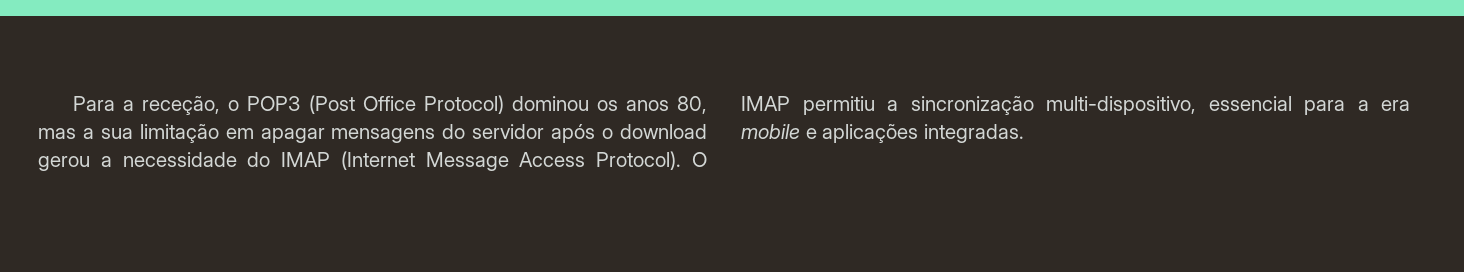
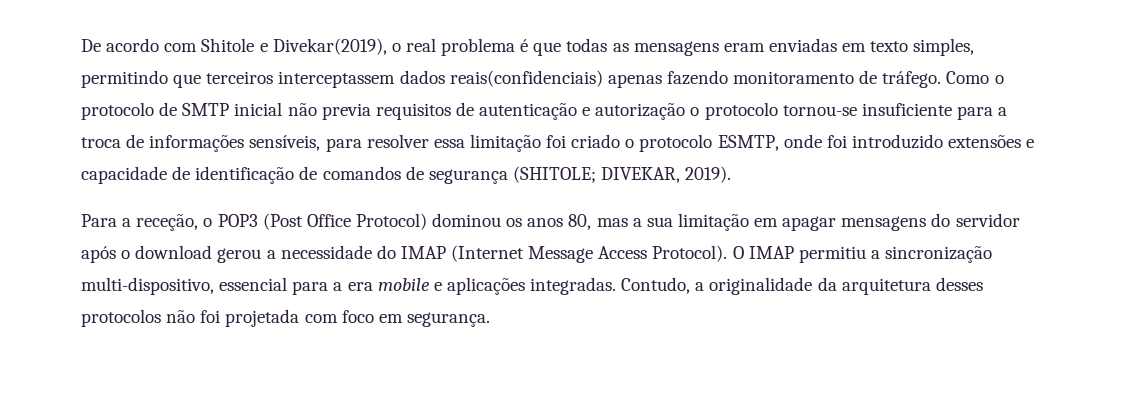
(73, 103) none -> [81,38,975,56] [81,70,1004,88] [81,102,1008,120] [81,134,1035,152] [81,166,732,184] De acordo com Shitole e Divekar(2019), o real problema é que todas as mensagens eram enviadas em texto simples, permitindo que terceiros interceptassem dados reais(confidenciais) apenas fazendo monitoramento de tráfego. Como o protocolo de SMTP inicial não previa requisitos de autenticação e autorização o protocolo tornou-se insuficiente para a troca de informações sensíveis, para resolver essa limitação foi criado o protocolo ESMTP, onde foi introduzido extensões e capacidade de identificação de comandos de segurança (SHITOLE; DIVEKAR, 2019). //
(1024, 133) none -> [621,277,983,295] [81,309,490,327] Contudo, a originalidade da arquitetura desses protocolos não foi projetada com foco em segurança.

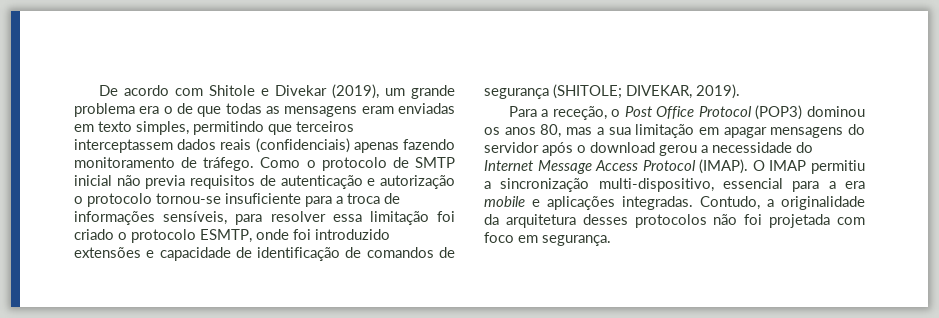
[272,38,529,56] Divekar(2019), o real problema é -> [274,84,455,99] [74,103,193,117] Divekar (2019), um grande problema era o de
[449,70,603,87] reais(confidenciais) -> [220,138,350,153] reais (confidenciais)
[217,213,427,230] POP3 (Post Office Protocol) -> [624,105,803,120] Post Office Protocol (POP3)
[400,245,728,263] IMAP (Internet Message Access Protocol). -> [484,159,749,174] Internet Message Access Protocol (IMAP).

